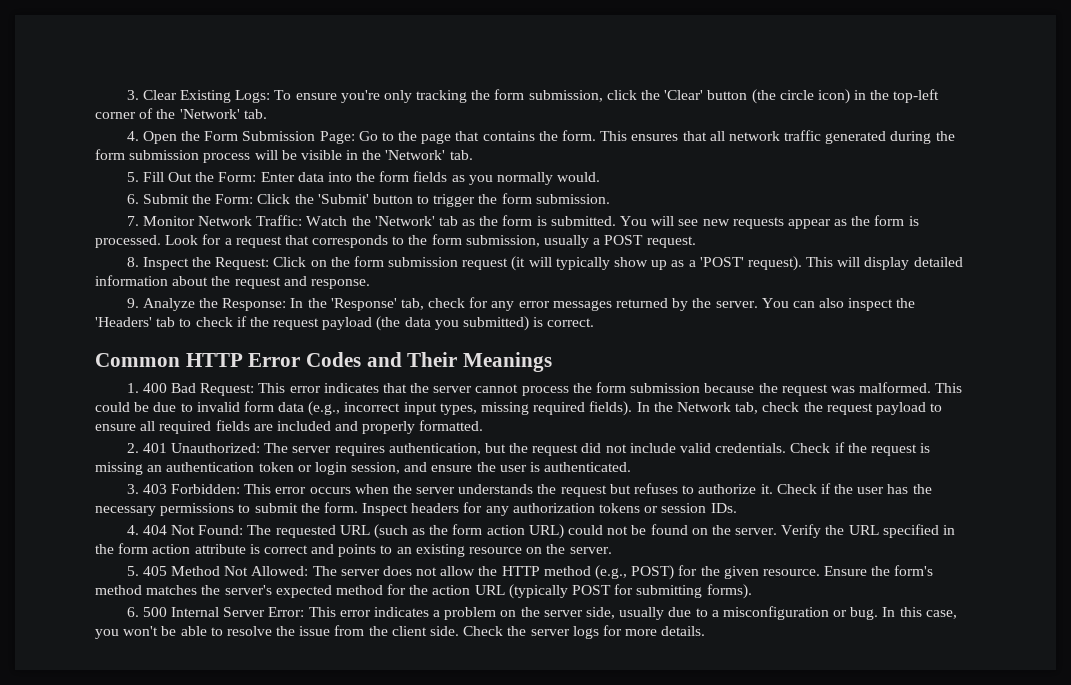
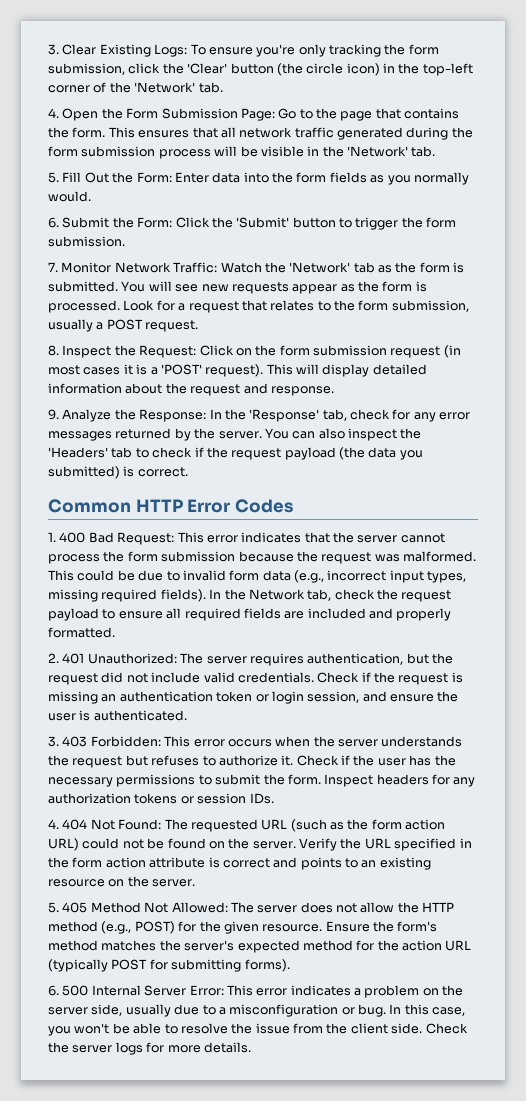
[312,235,389,248] corresponds -> [270,300,315,311] relates
[511,256,685,271] (it will typically show up as -> [443,345,461,358] [48,364,148,375] (in most cases it is
[366,352,553,372] and Their Meanings -> (293, 506) none

